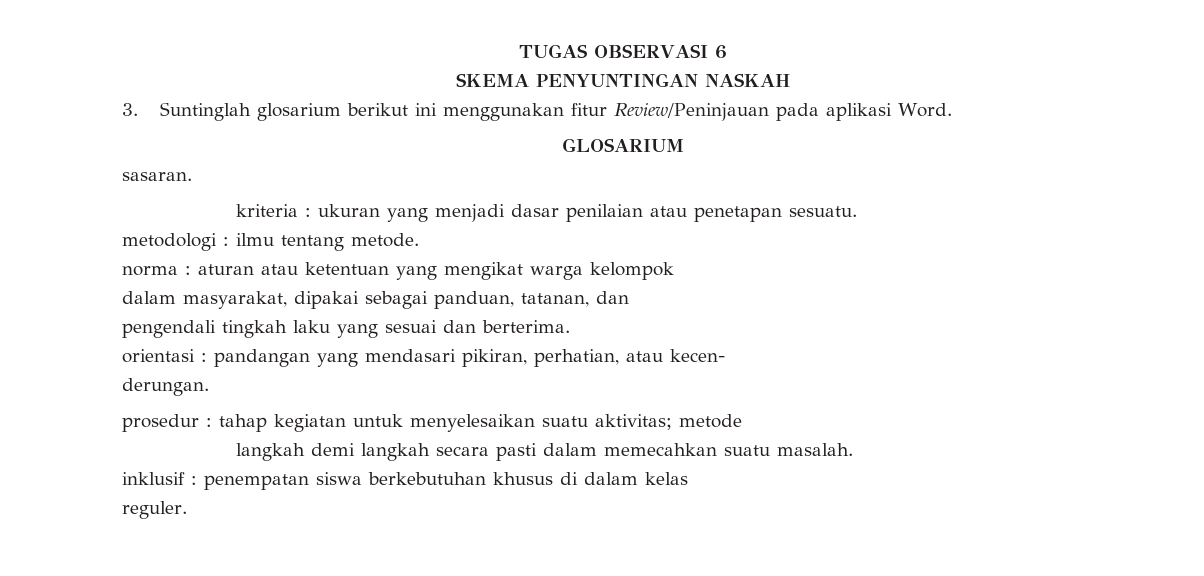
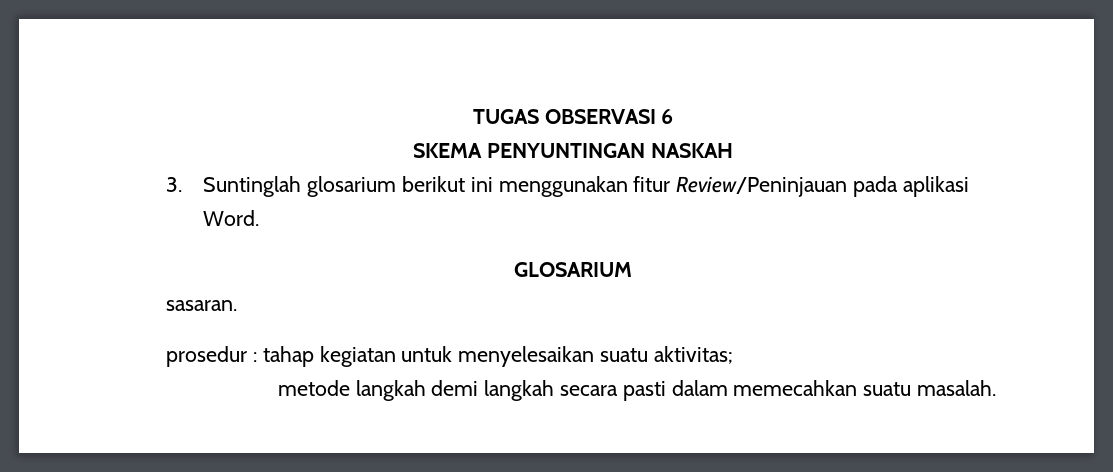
[235,204,857,222] [121,233,419,251] [121,262,674,280] [121,291,629,309] [121,320,570,338] [121,349,725,367] [121,378,209,396] // kriteria : ukuran yang menjadi dasar penilaian atau penetapan sesuatu. // metodologi : ilmu tentang metode. // norma : aturan atau ketentuan yang mengikat warga kelompok // dalam masyarakat, dipakai sebagai panduan, tatanan, dan // pengendali tingkah laku yang sesuai dan berterima. // orientasi : pandangan yang mendasari pikiran, perhatian, atau kecen- // derungan. -> (238, 305) none
(672, 422) none -> (733, 355) //
(742, 421) // -> (350, 388) none
[121,472,688,490] [121,501,187,519] // inklusif : penempatan siswa berkebutuhan khusus di dalam kelas // reguler. -> (996, 388) none

